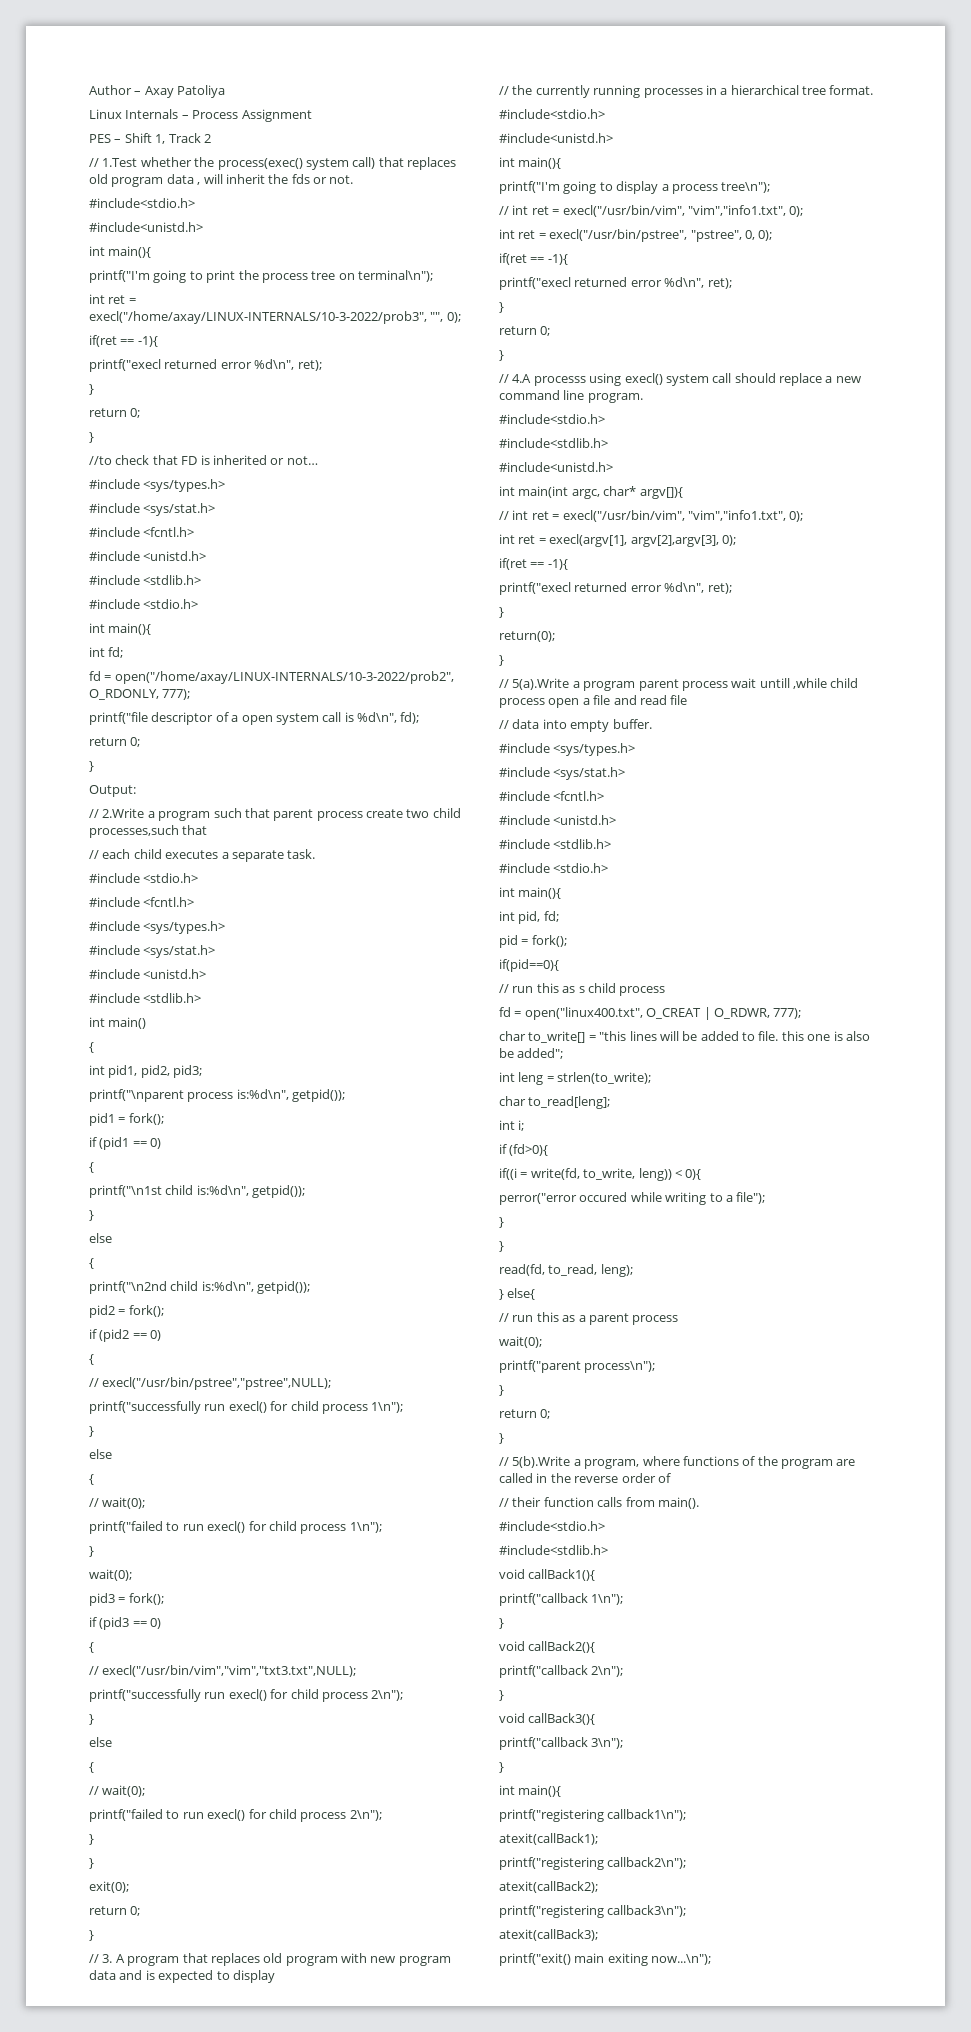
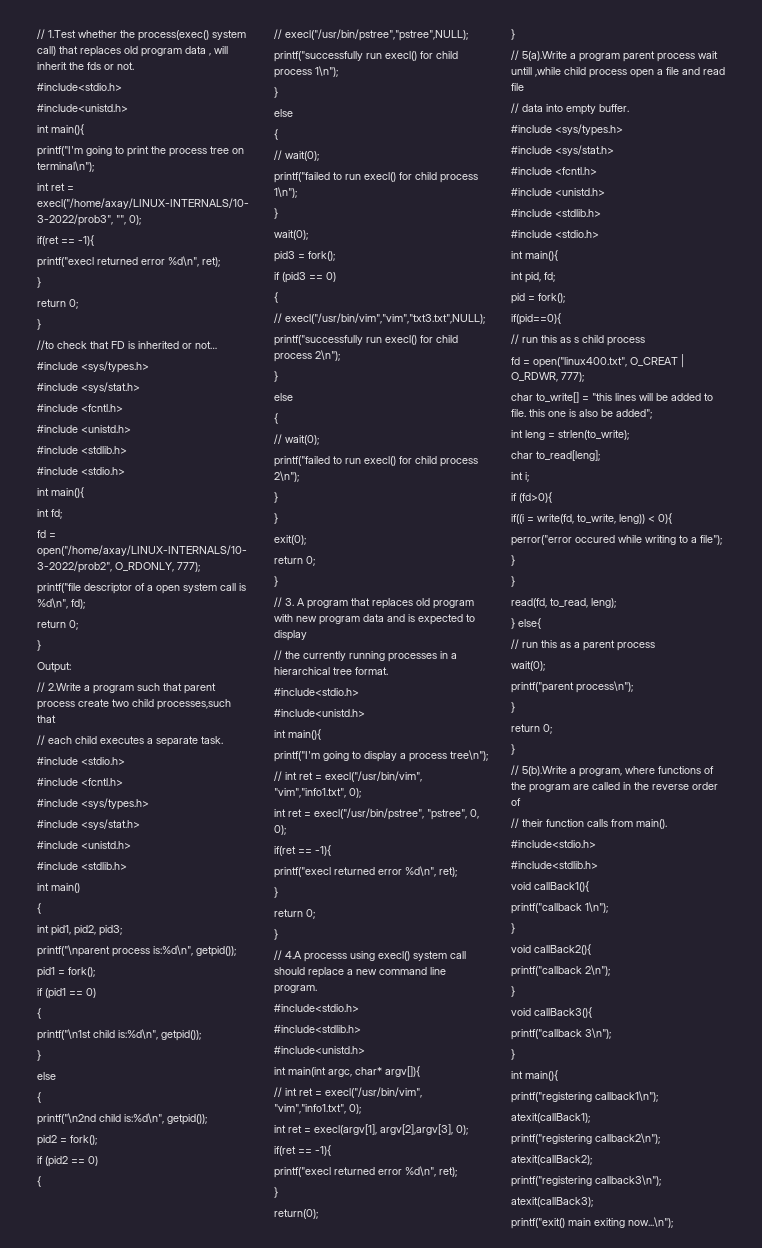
[89,85,226,98] [89,109,312,122] [89,133,211,144] Author – Axay Patoliya // Linux Internals – Process Assignment // PES – Shift 1, Track 2 // -> (37, 34) none

